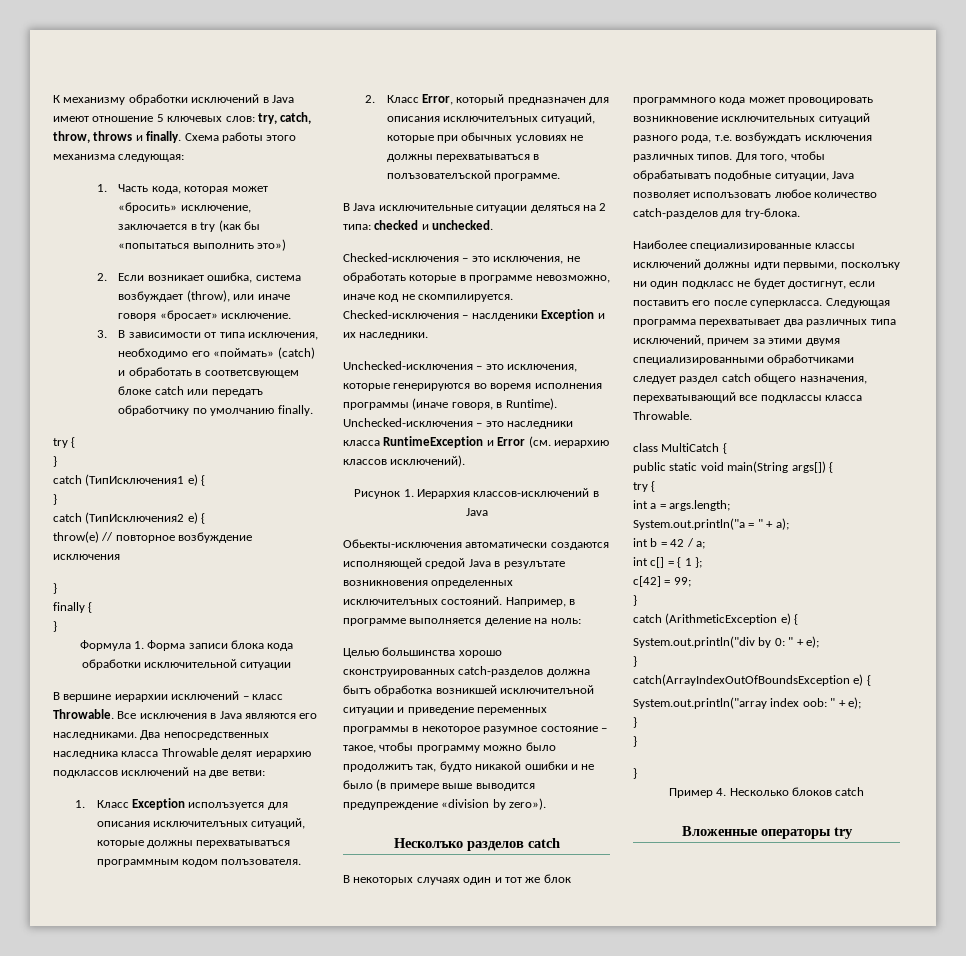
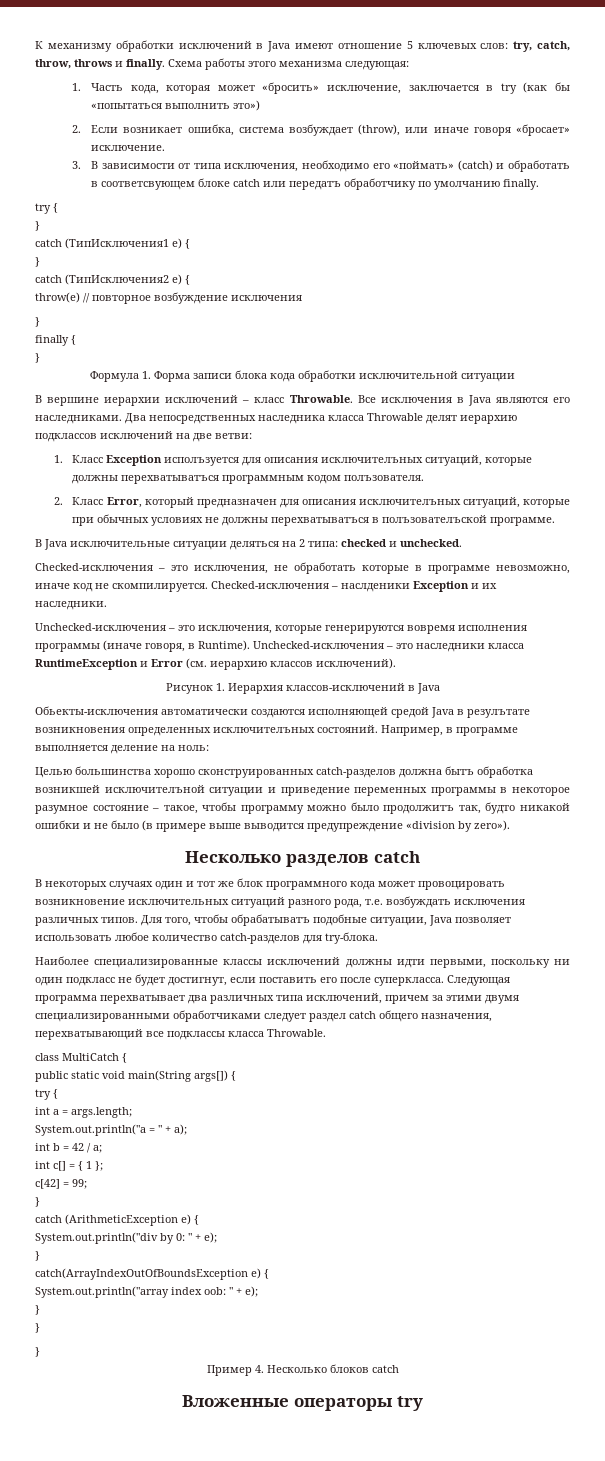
[473,383,532,391] во воремя -> [407,625,455,634] вовремя
[393,838,463,848] Несколъко -> [185,851,282,863] Несколько
[735,132,802,143] возбуждатъ -> [386,896,451,908] возбуждать
[693,192,772,198] исполъзоватъ -> [35,935,112,941] использовать
[840,262,900,270] посколъку -> [490,959,550,968] поскольку
[633,300,689,306] поставитъ -> [259,977,317,983] поставить

